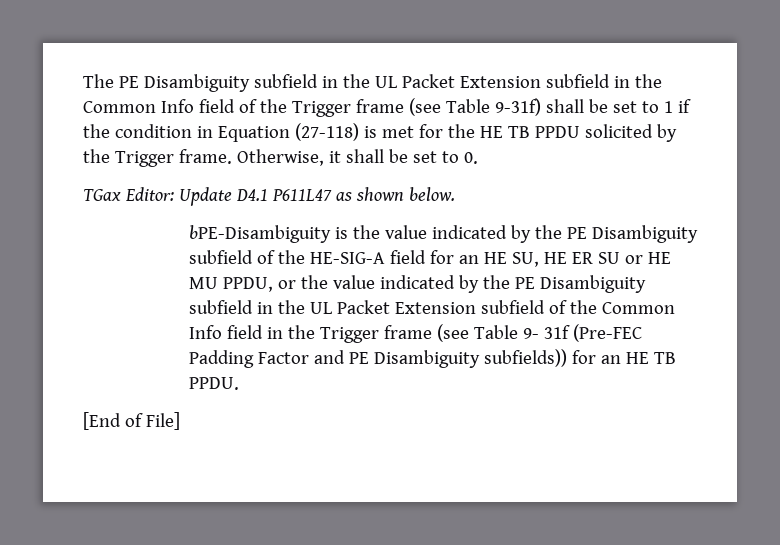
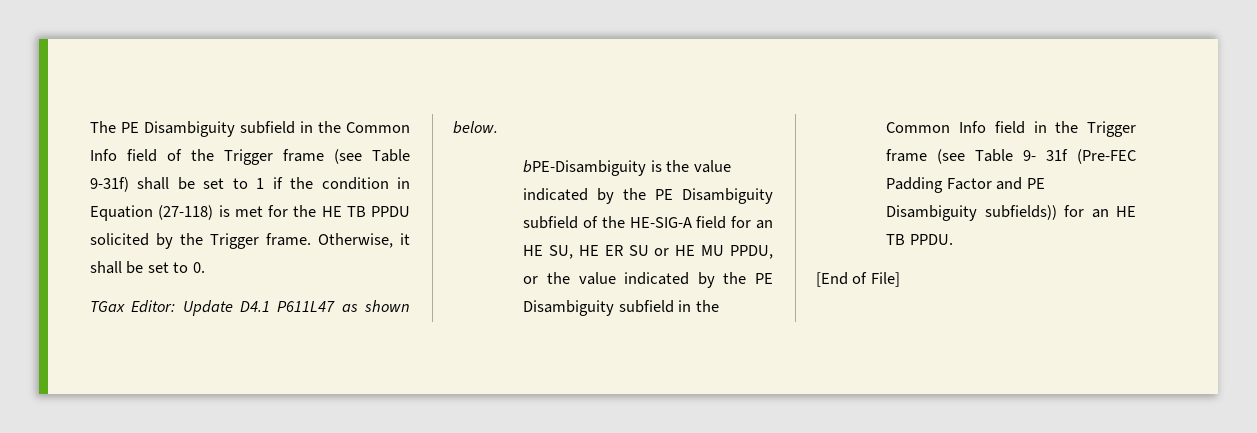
[374,74,662,88] UL Packet Extension subfield in the -> (341, 127) none
[309,300,597,314] UL Packet Extension subfield of the -> (719, 306) none

